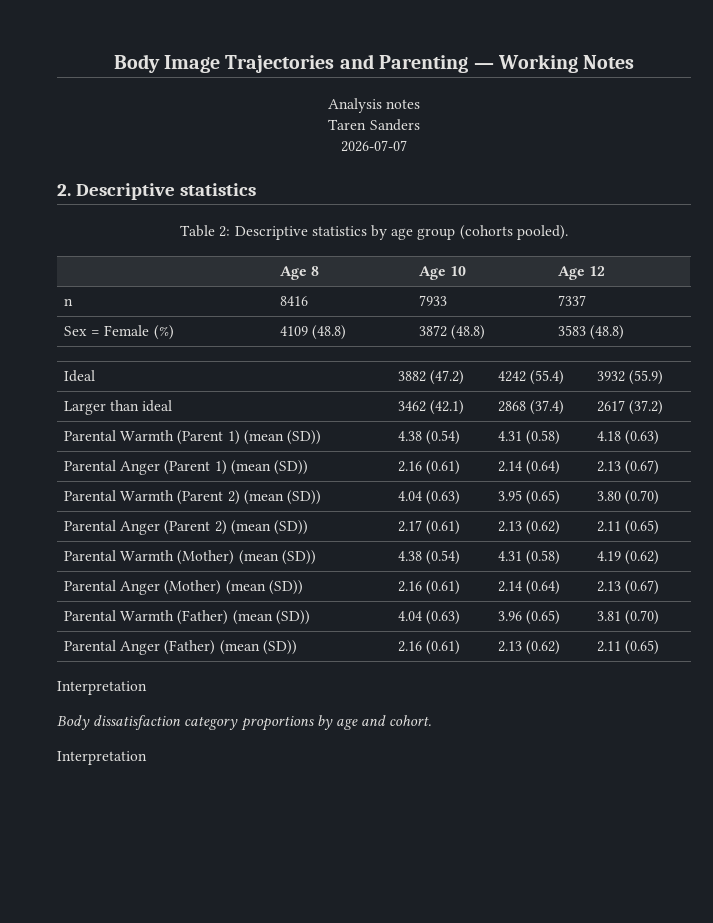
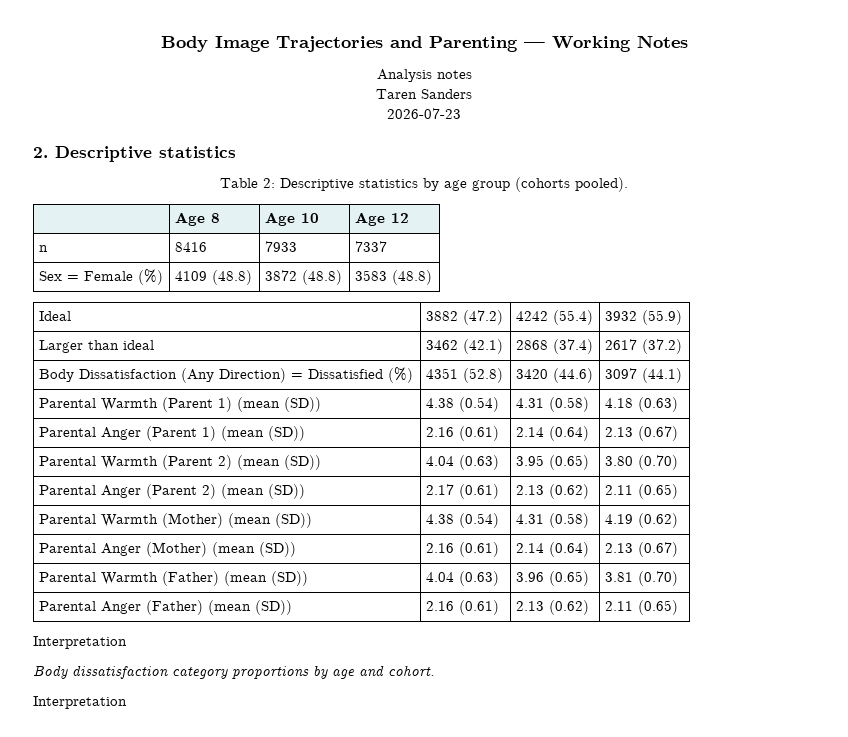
[341,140,407,152] 2026-07-07 -> [387,108,461,119] 2026-07-23
(664, 407) none -> [38,367,413,383] [425,368,503,383] [515,368,593,383] [604,368,682,383] // Body Dissatisfaction (Any Direction) = Dissatisfied (%) | 4351 (52.8) | 3420 (44.6) | 3097 (44.1)

